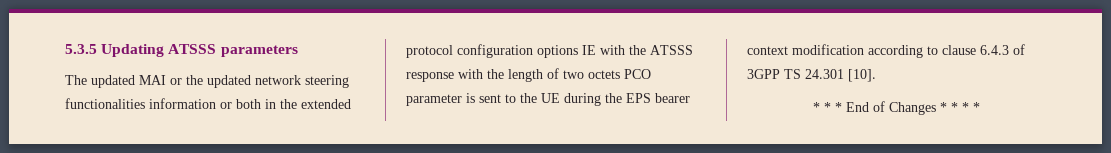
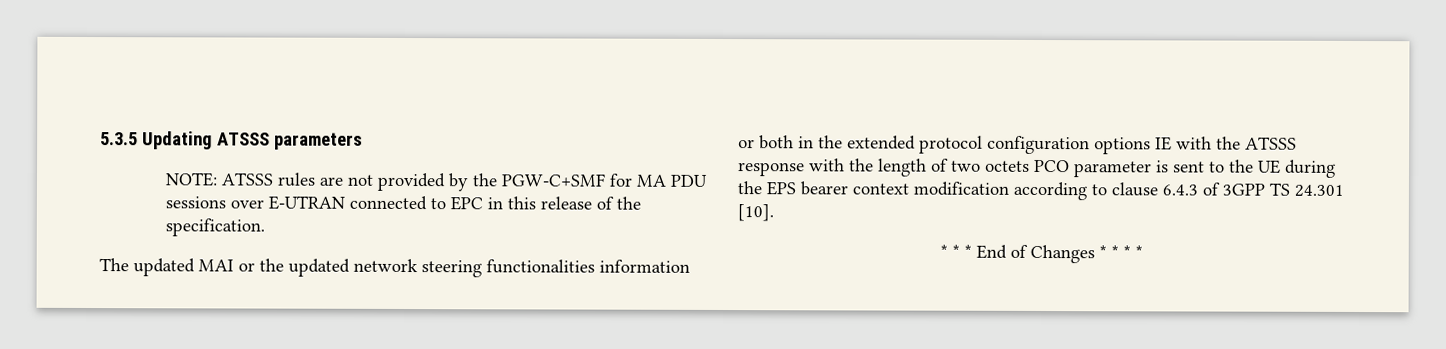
(298, 51) none -> [165,172,708,192] [165,195,642,211] [165,218,266,237] // NOTE: ATSSS rules are not provided by the PGW-C+SMF for MA PDU sessions over E-UTRAN connected to EPC in this release of the specification.

